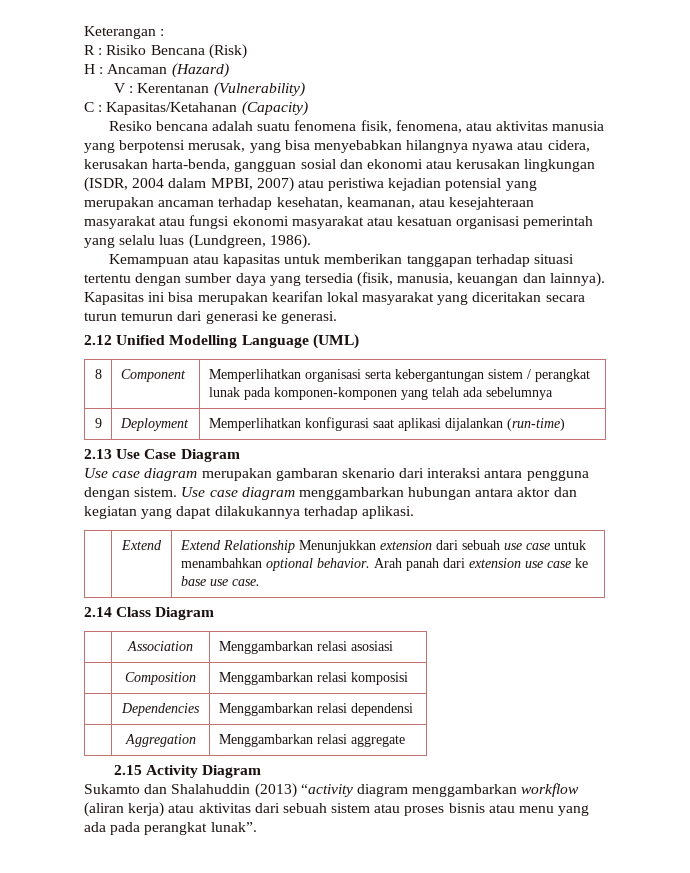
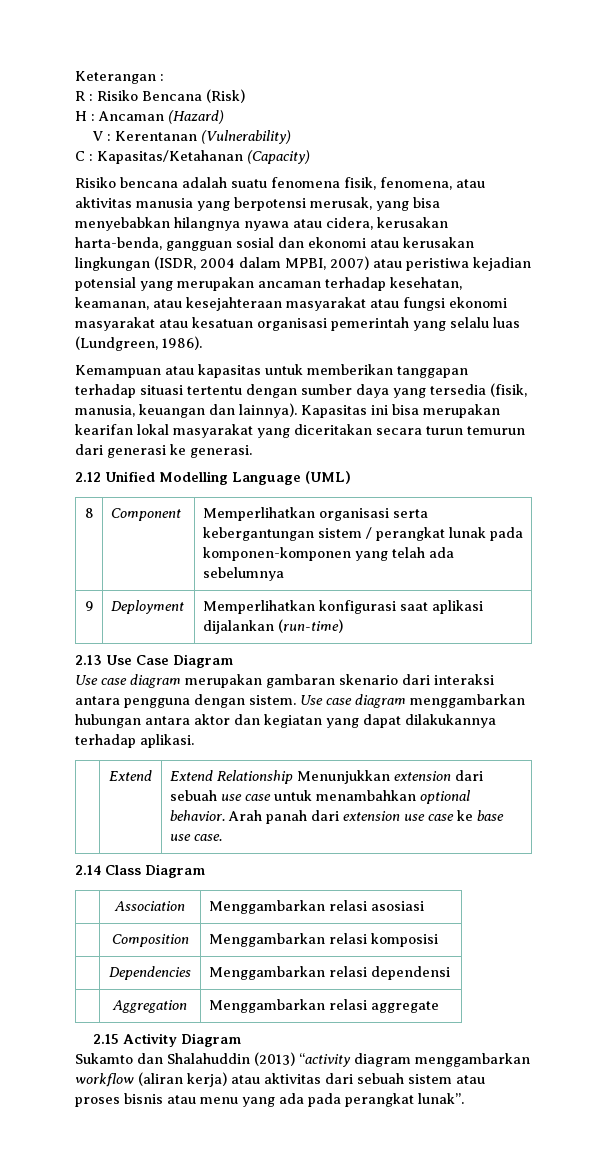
[108,121,152,131] Resiko -> [75,177,116,188] Risiko

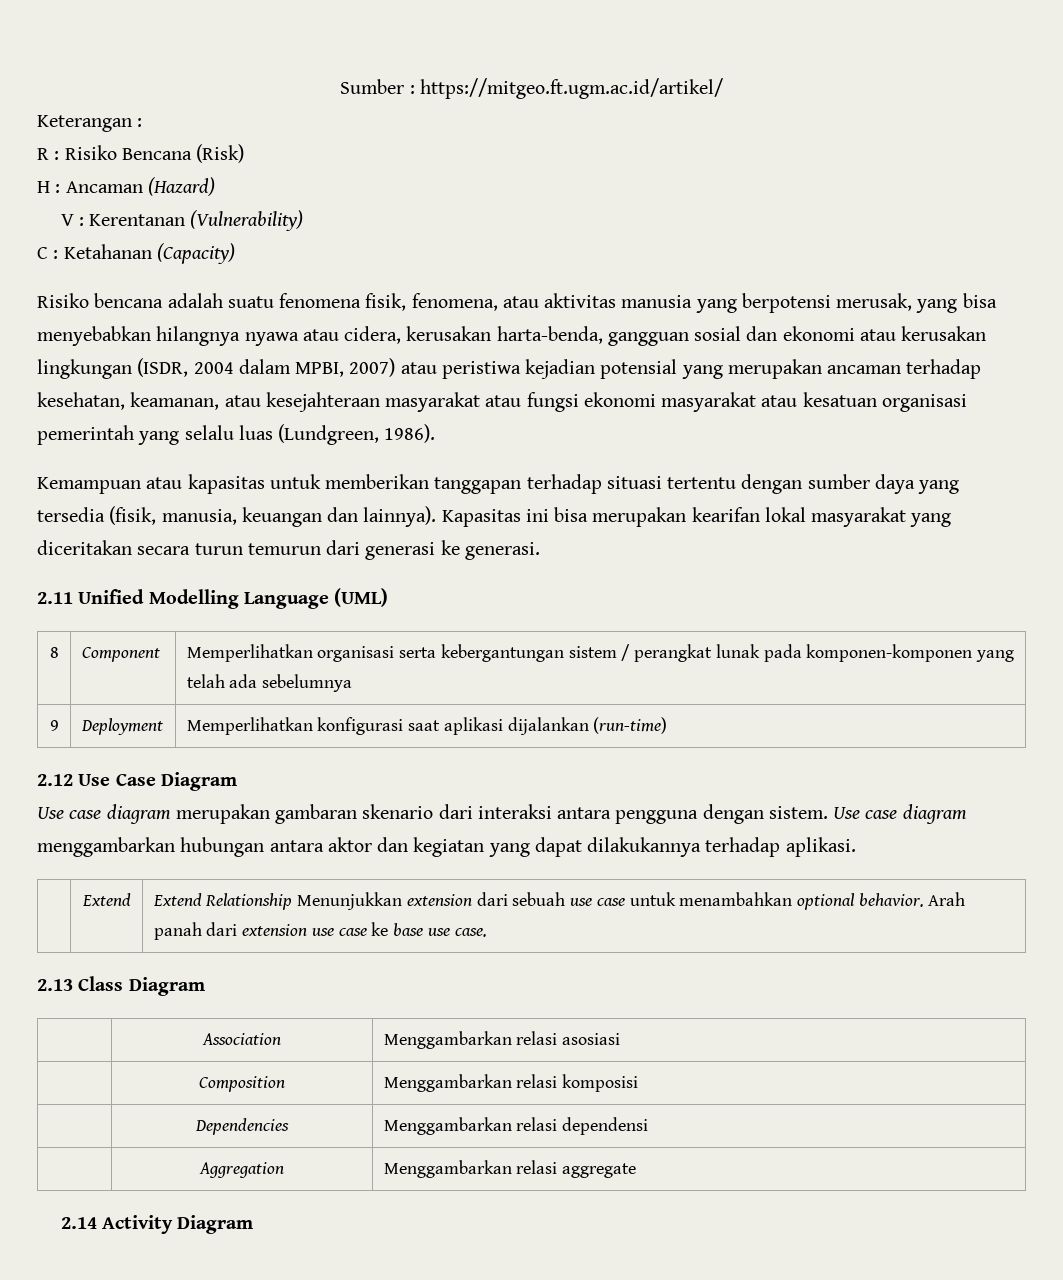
(75, 77) none -> [340,78,723,99] Sumber : https://mitgeo.ft.ugm.ac.id/artikel/ //
[97,150,243,164] Kapasitas/Ketahanan -> [63,244,152,259] Ketahanan
[75,472,101,482] 2.12 -> [37,592,73,604] 2.11
[75,655,102,665] 2.13 -> [37,774,73,786] 2.12
[75,865,101,875] 2.14 -> [37,979,73,991] 2.13
[92,1034,119,1044] 2.15 -> [60,1217,97,1229] 2.14
[75,1052,530,1067] [75,1072,485,1087] [75,1093,464,1107] // Sukamto dan Shalahuddin (2013) “activity diagram menggambarkan workflow (aliran kerja) atau aktivitas dari sebuah sistem atau proses bisnis atau menu yang ada pada perangkat lunak”. -> (254, 1224) none

